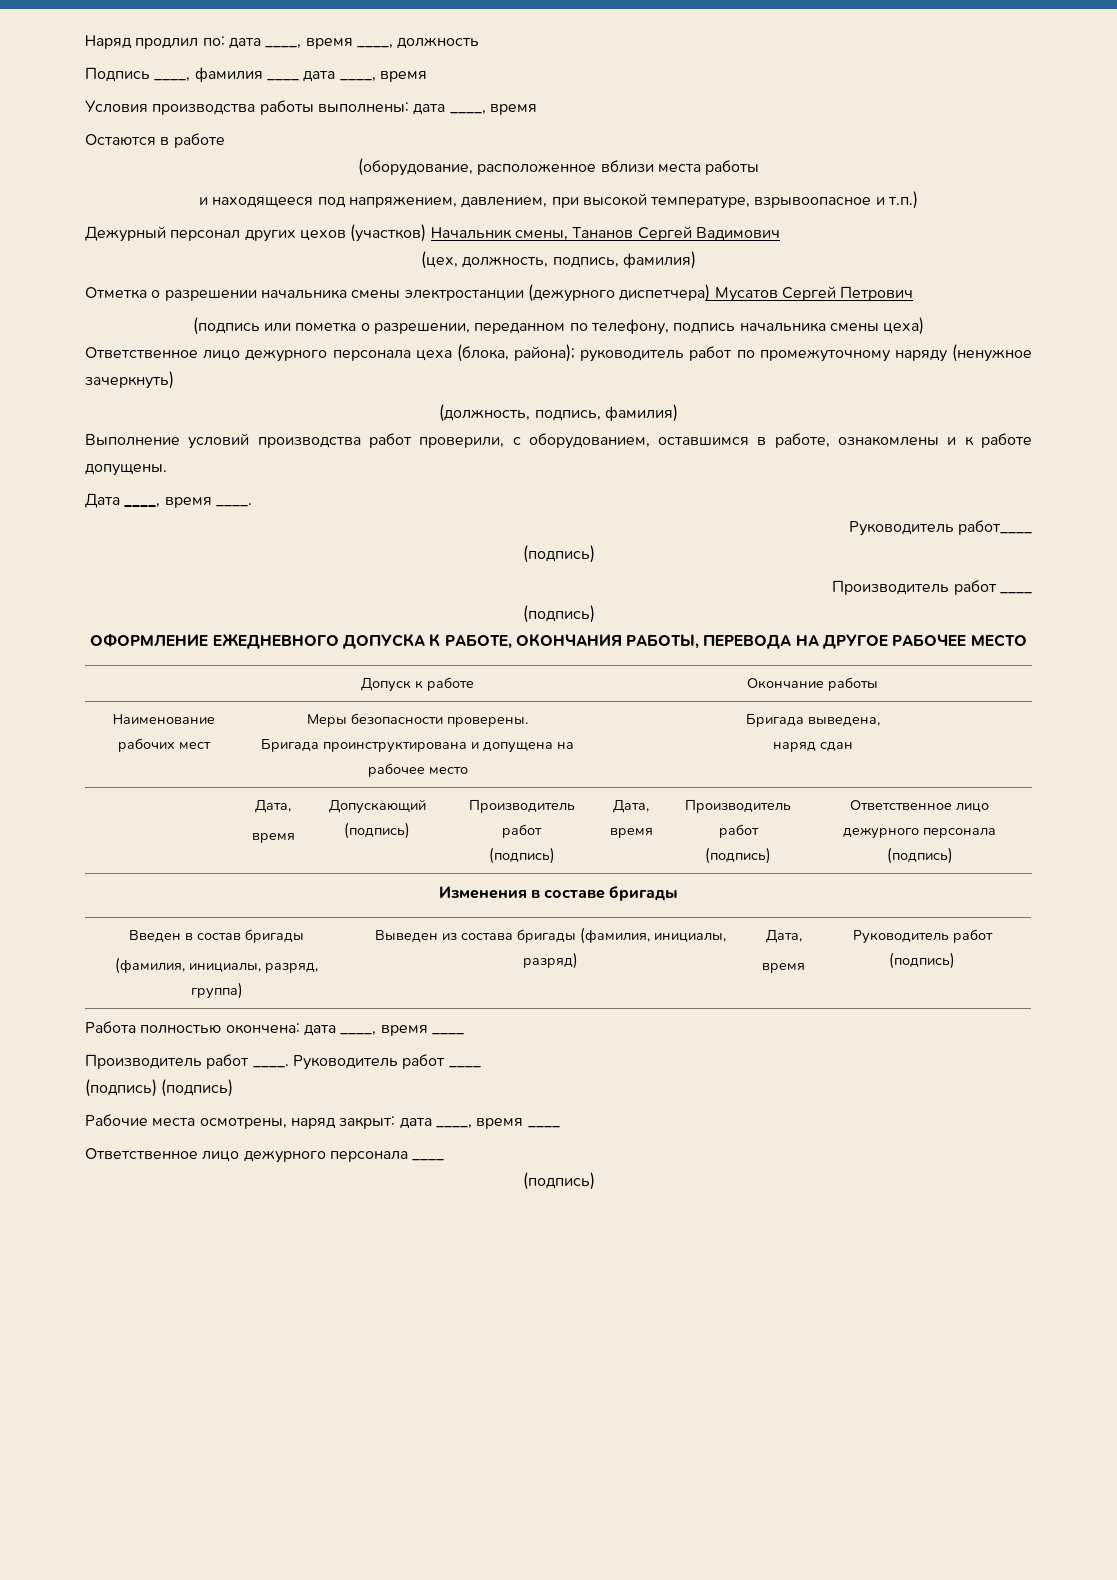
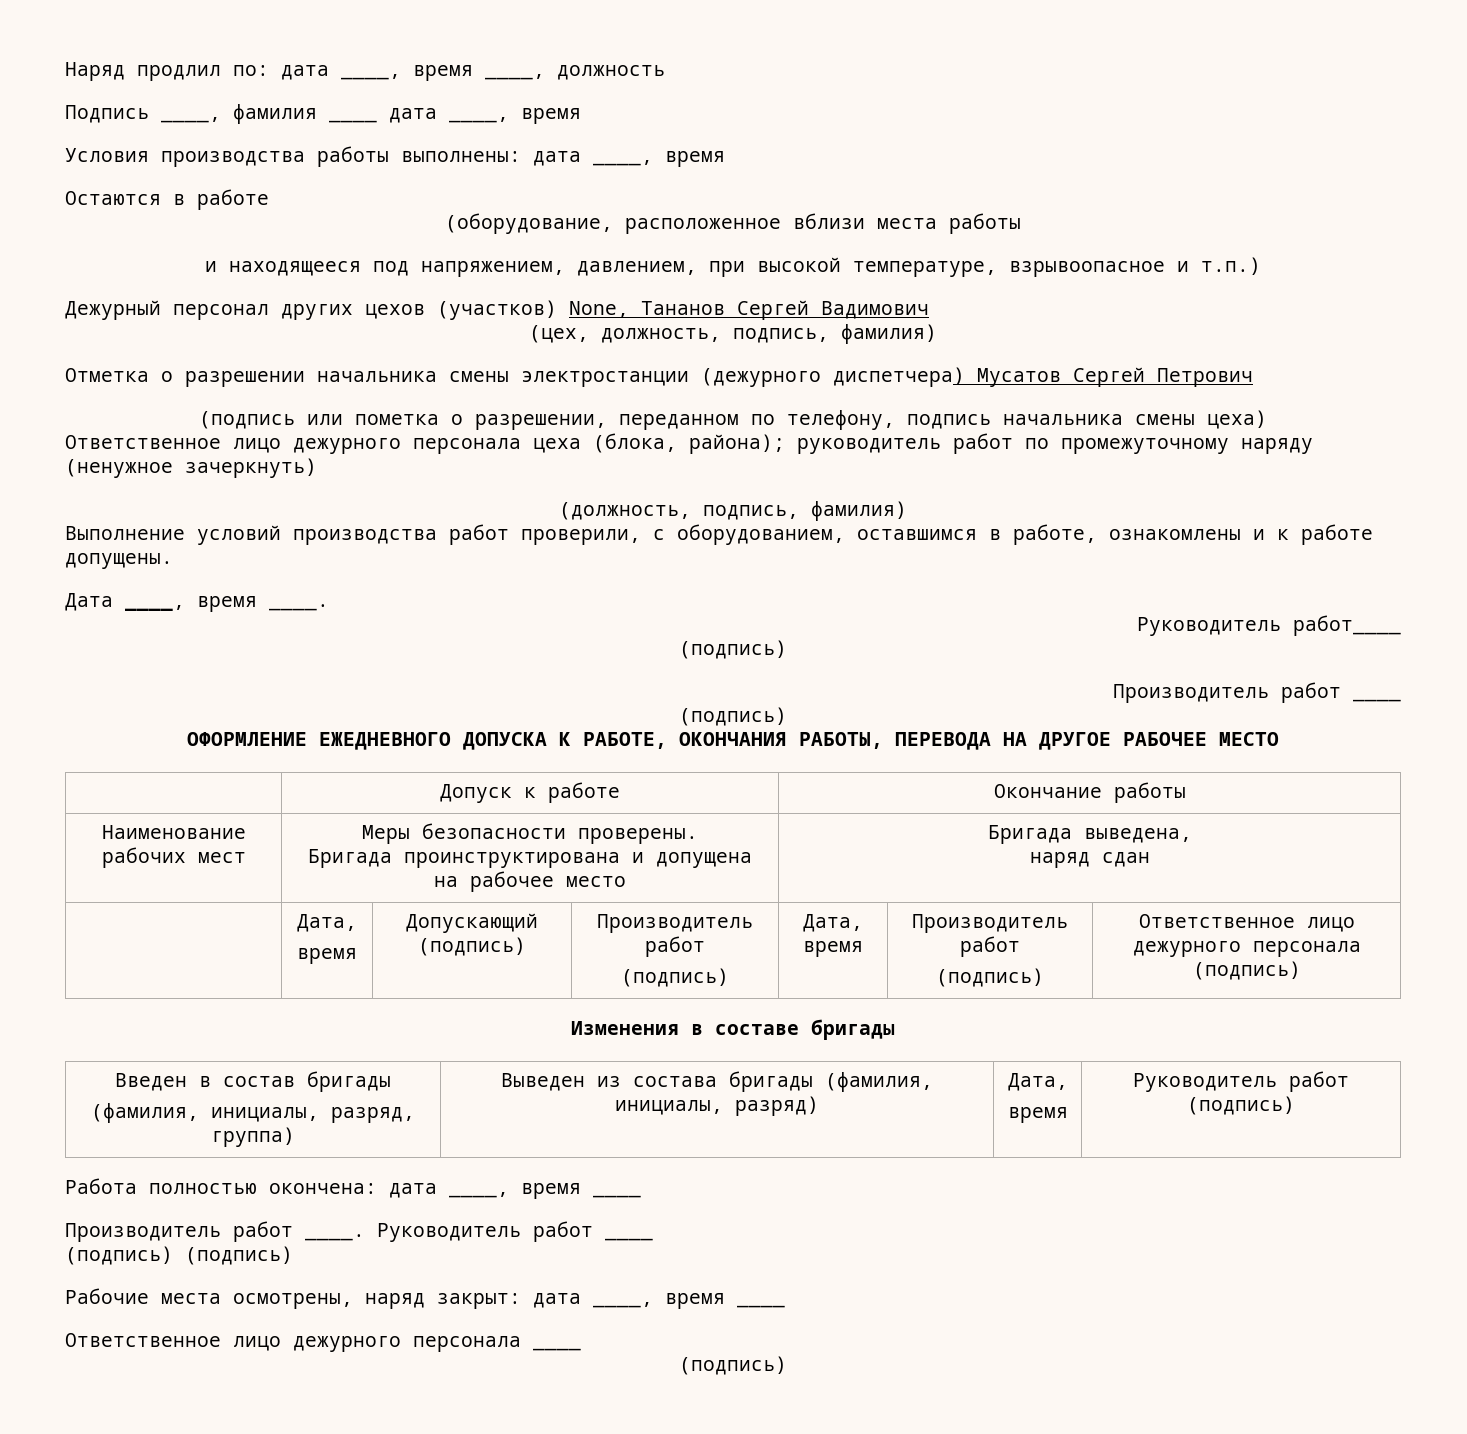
[430,227,568,241] Начальник смены, -> [569,301,629,318] None,

